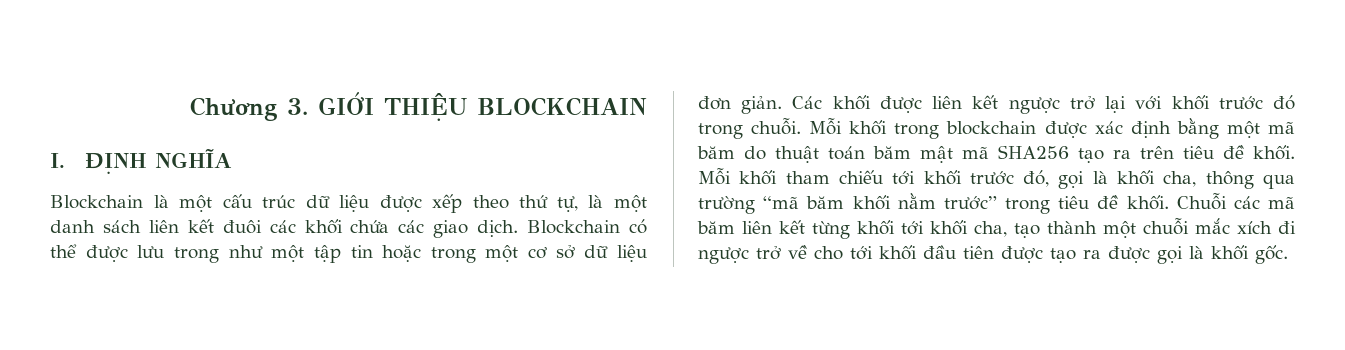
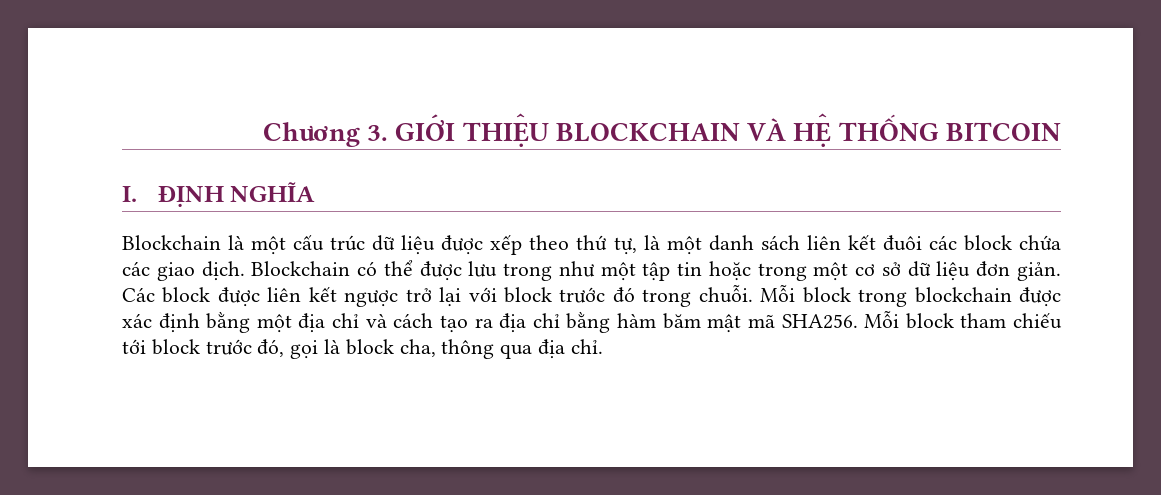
(647, 106) none -> [747,113,1061,147] VÀ HỆ THỐNG BITCOIN
[304,219,343,234] khối -> [963,235,1012,251] block
[832,95,871,110] khối -> [162,287,211,303] block
[1171,95,1210,110] khối -> [504,287,553,303] block
[849,120,888,135] khối -> [802,287,851,303] block
[1268,122,1295,134] [697,145,1295,164] [698,168,778,185] mã băm do thuật toán băm mật mã SHA256 tạo ra trên tiêu đề khối. Mỗi khối -> [298,310,954,333] địa chỉ và cách tạo ra địa chỉ bằng hàm băm mật mã SHA256. Mỗi block
[923,170,962,185] khối -> [151,339,200,355] block
[1117,170,1156,185] khối -> [345,339,394,355] block
[698,193,1295,214] [697,218,1296,239] [698,245,1288,264] trường “mã băm khối nằm trước” trong tiêu đề khối. Chuỗi các mã băm liên kết từng khối tới khối cha, tạo thành một chuỗi mắc xích đi ngược trở về cho tới khối đầu tiên được tạo ra được gọi là khối gốc. -> [538,339,603,359] địa chỉ.

